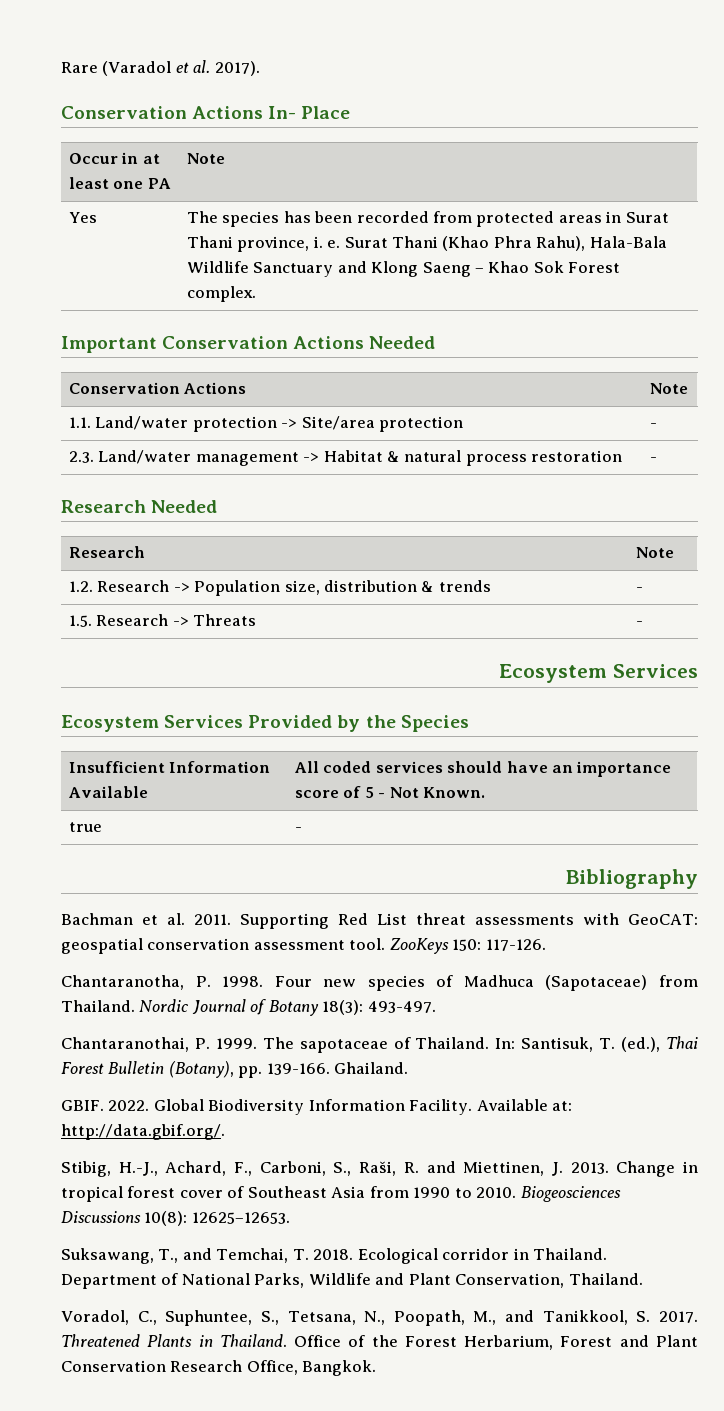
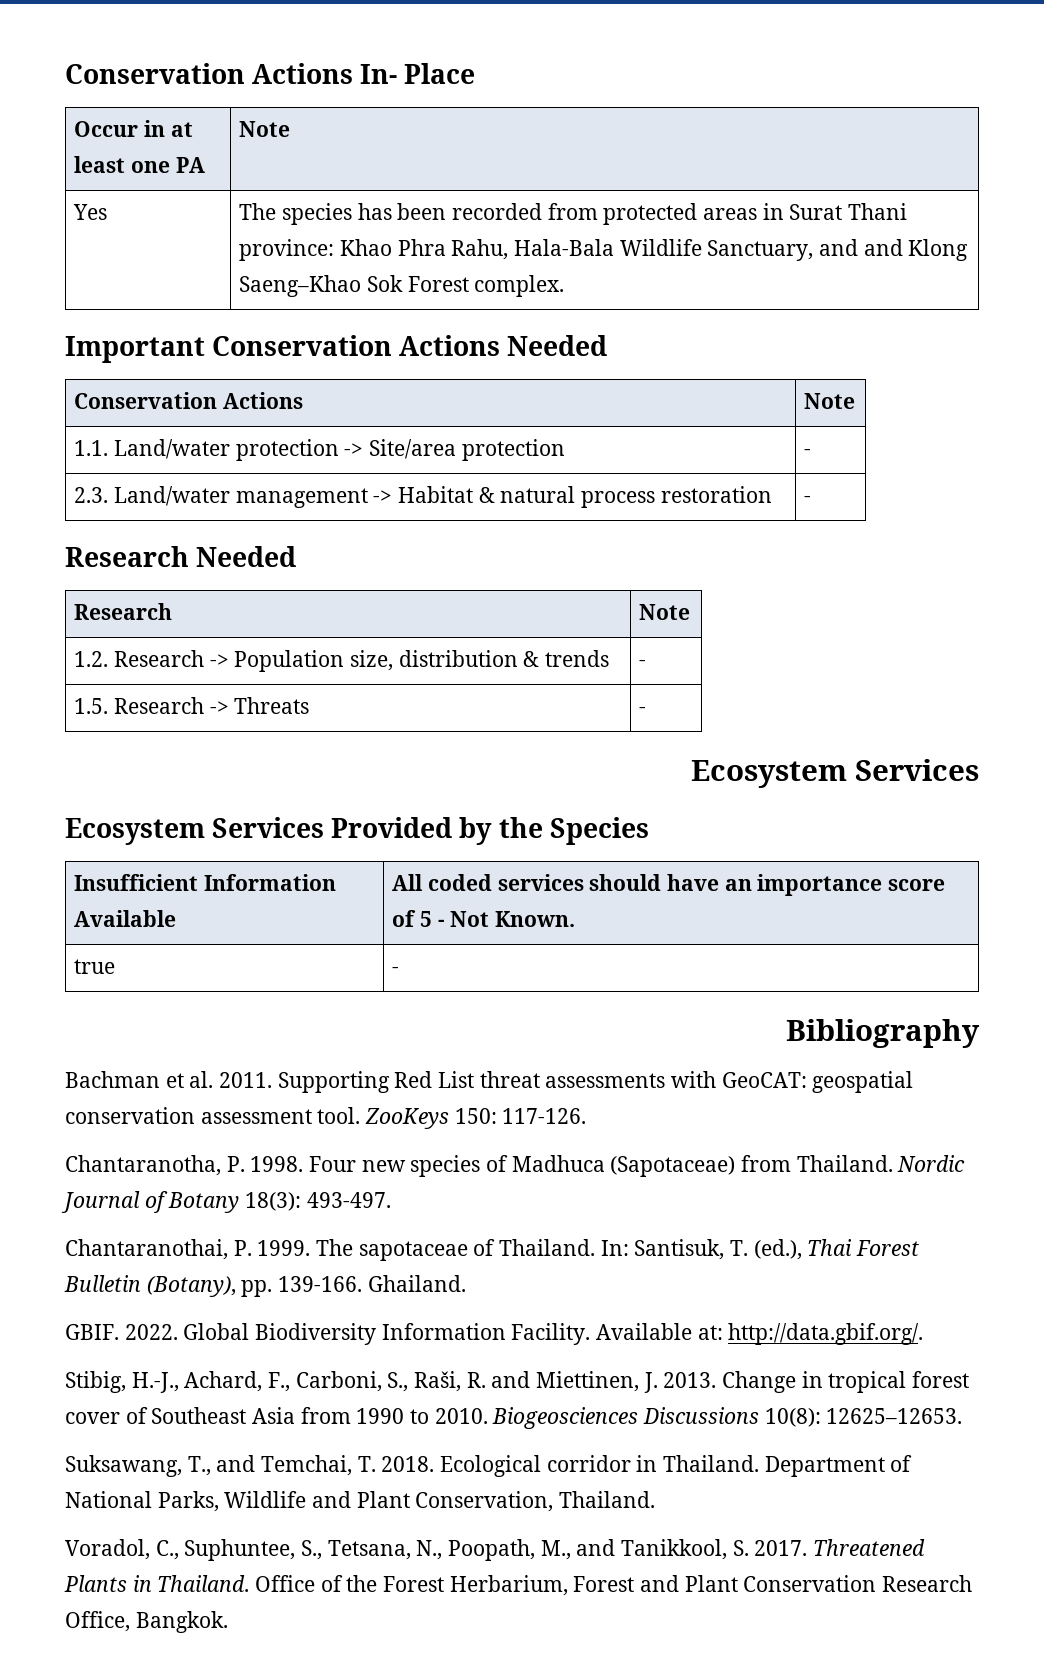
[61,60,260,76] Rare (Varadol et al. 2017). // -> (65, 73) none
[237,236,667,252] [186,261,530,277] province, i. e. Surat Thani (Khao Phra Rahu), Hala-Bala Wildlife Sanctuary and Klong Saeng – Khao -> [239,239,969,261] [239,275,362,297] province: Khao Phra Rahu, Hala-Bala Wildlife Sanctuary, and and Klong Saeng–Khao

